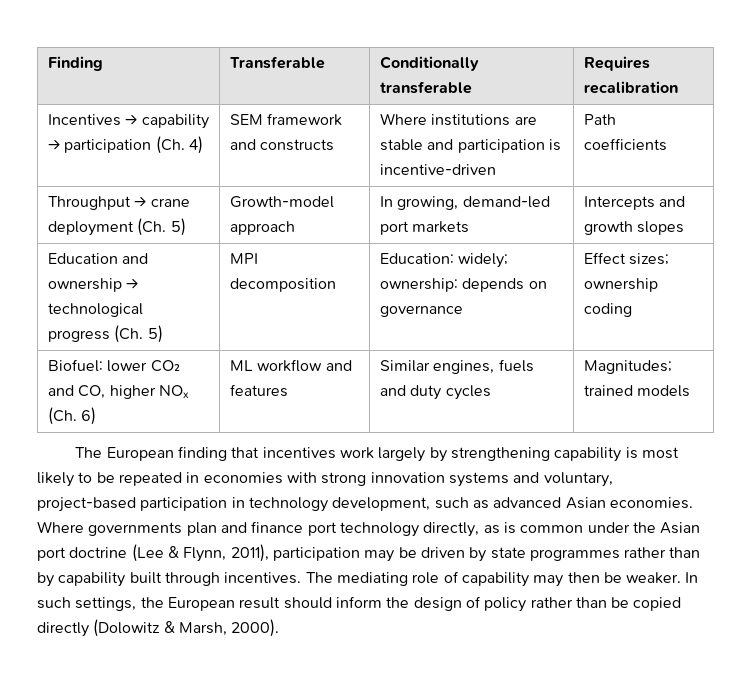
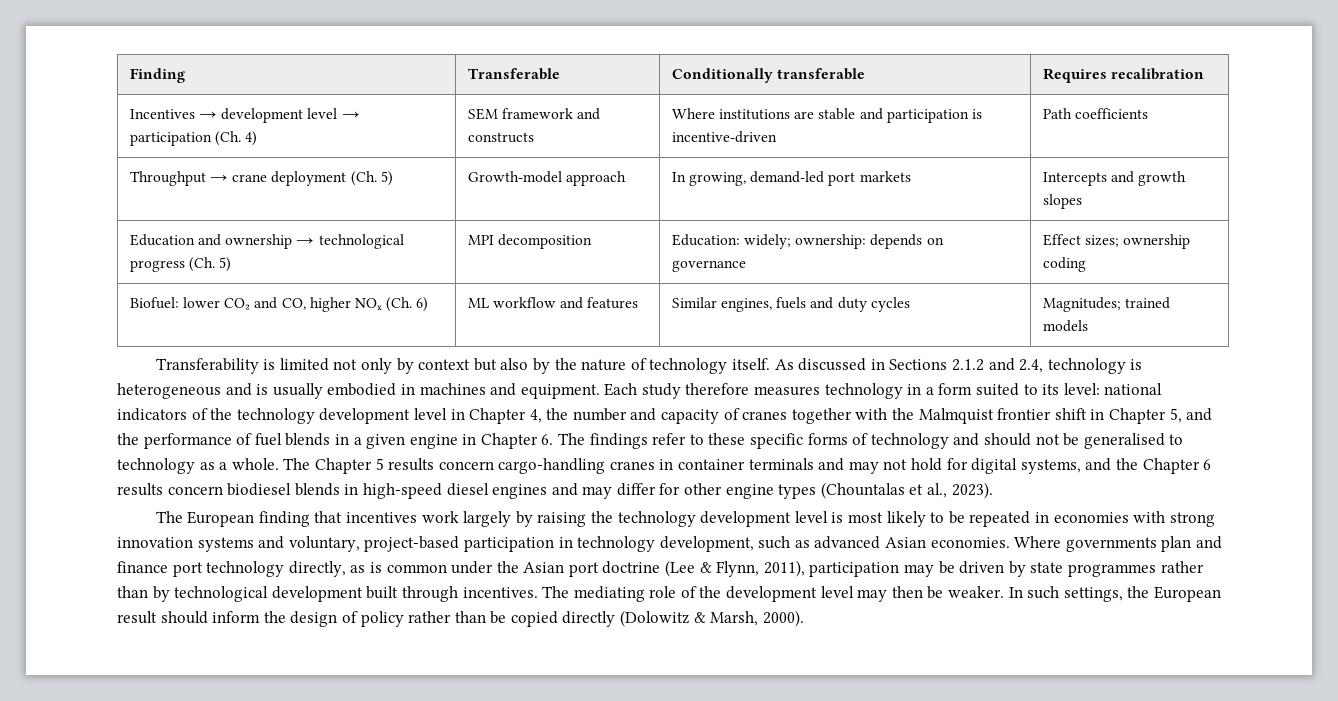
[141,114,209,129] capability -> [221,108,338,123] development level
(691, 391) none -> [155,358,1143,374] [117,383,1163,399] [117,408,1213,424] [117,433,1184,449] [117,458,1212,474] [117,482,993,499] // Transferability is limited not only by context but also by the nature of technology itself. As discussed in Sections 2.1.2 and 2.4, technology is heterogeneous and is usually embodied in machines and equipment. Each study therefore measures technology in a form suited to its level: national indicators of the technology development level in Chapter 4, the number and capacity of cranes together with the Malmquist frontier shift in Chapter 5, and the performance of fuel blends in a given engine in Chapter 6. The findings refer to these specific forms of technology and should not be generalised to technology as a whole. The Chapter 5 results concern cargo-handling cranes in container terminals and may not hold for digital systems, and the Chapter 6 results concern biodiesel blends in high-speed diesel engines and may differ for other engine types (Chountalas et al., 2023).
[450,447,622,462] strengthening capability -> [537,511,828,527] raising the technology development level
[58,572,126,587] capability -> [174,586,363,602] technological development
[461,572,529,587] capability -> [699,586,854,602] the development level

